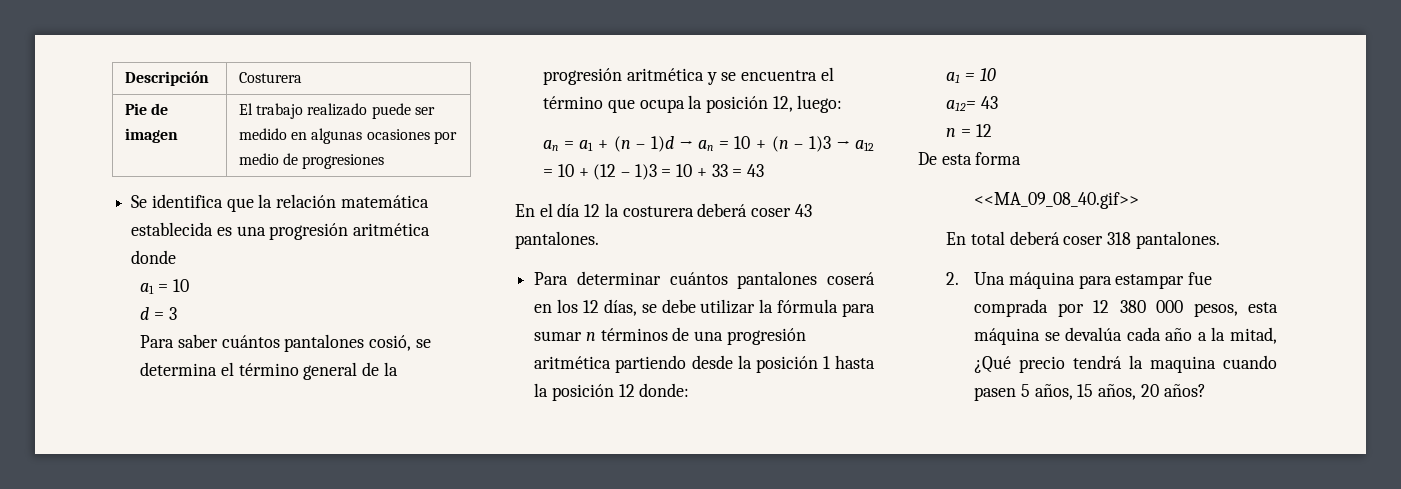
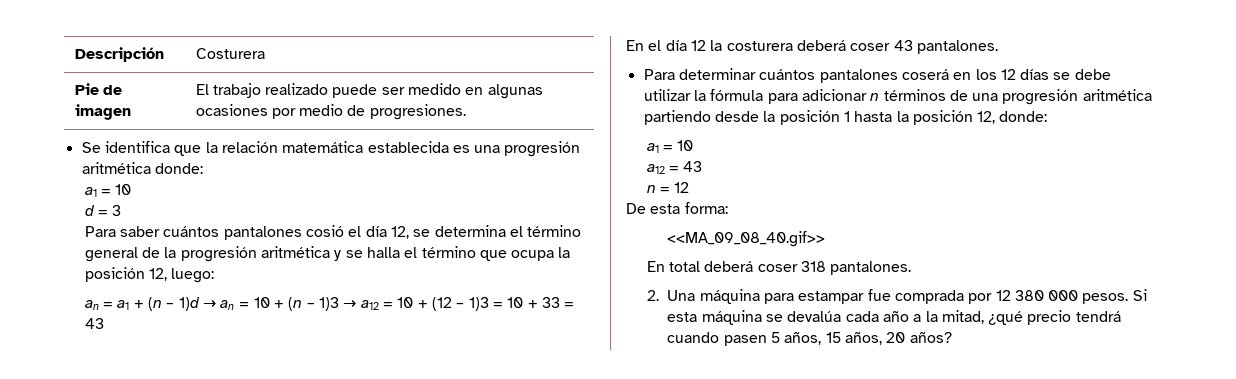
[302,154,385,169] progresiones -> [369,104,466,120] progresiones.
[131,250,177,264] donde -> [154,163,203,174] donde:
[369,335,412,351] cosió, -> [305,225,409,239] cosió el día 12,
[741,70,818,81] encuentra -> [366,247,400,258] halla
[603,299,637,316] días, -> [1020,69,1050,80] días
[534,331,583,341] sumar -> [801,89,867,101] adicionar
[618,383,690,397] [946,68,996,83] [946,100,977,111] 12 donde: // a1 = 10 // a12= -> [977,111,1048,124] [646,140,694,153] [646,164,679,174] 12, donde: // a1 = 10 // a12 =
[975,152,1022,165] forma -> [684,202,728,214] forma:
[1193,303,1238,317] pesos, -> [1082,289,1147,304] pesos. Si
[974,356,1012,373] ¿Qué -> [988,311,1024,325] ¿qué
[1129,355,1217,373] la maquina -> (1121, 316) none

